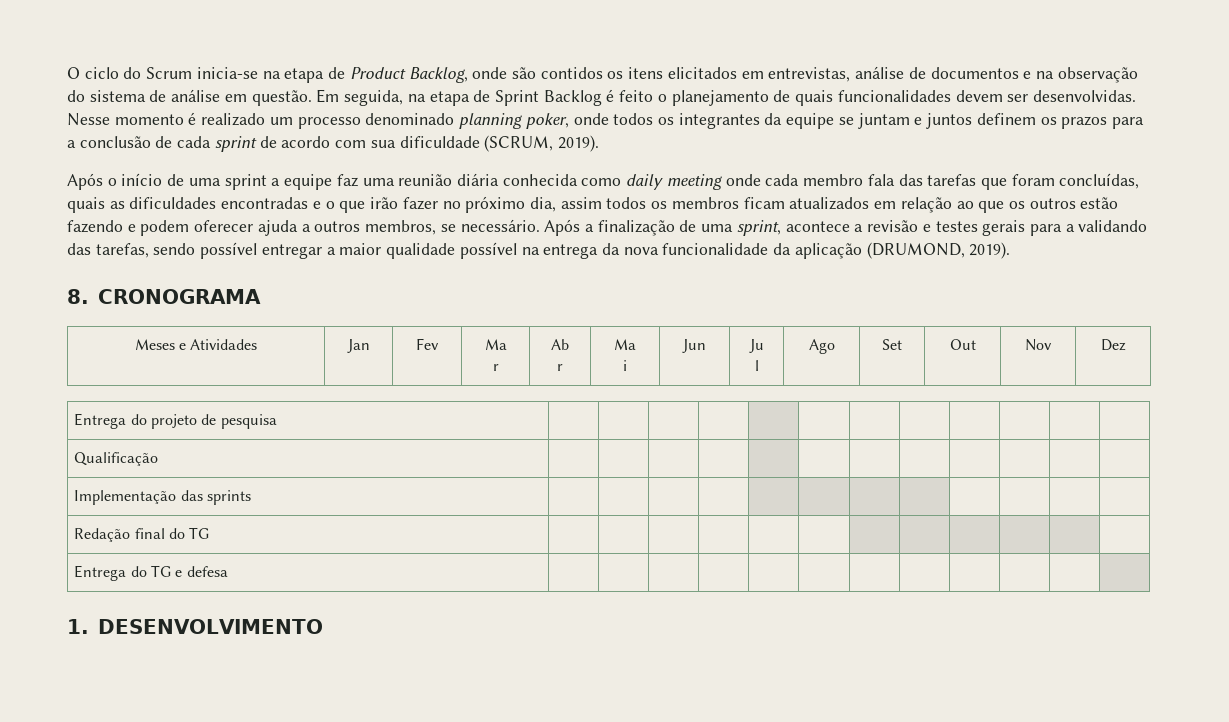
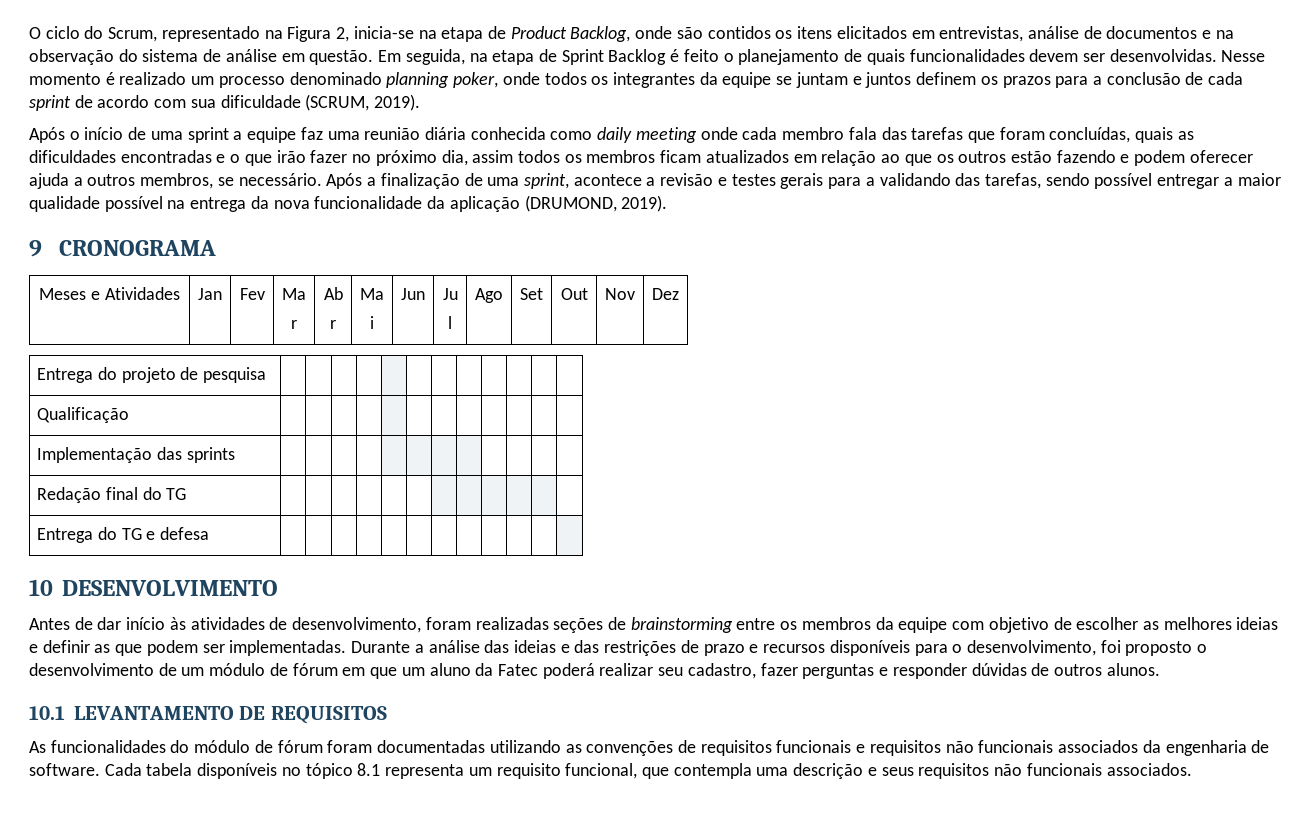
[146,67,193,79] Scrum -> [108,26,350,42] Scrum, representado na Figura 2,
[67,289,89,304] 8. -> [29,240,42,257] 9
[67,619,89,634] 1. -> [29,579,53,596] 10
(323, 626) none -> [29,617,1279,633] [29,640,1208,656] [29,663,1160,679] [29,706,388,724] [29,740,1270,756] [29,763,1192,779] // Antes de dar início às atividades de desenvolvimento, foram realizadas seções de brainstorming entre os membros da equipe com objetivo de escolher as melhores ideias e definir as que podem ser implementadas. Durante a análise das ideias e das restrições de prazo e recursos disponíveis para o desenvolvimento, foi proposto o desenvolvimento de um módulo de fórum em que um aluno da Fatec poderá realizar seu cadastro, fazer perguntas e responder dúvidas de outros alunos. // 10.1 LEVANTAMENTO DE REQUISITOS // As funcionalidades do módulo de fórum foram documentadas utilizando as convenções de requisitos funcionais e requisitos não funcionais associados da engenharia de software. Cada tabela disponíveis no tópico 8.1 representa um requisito funcional, que contempla uma descrição e seus requisitos não funcionais associados.

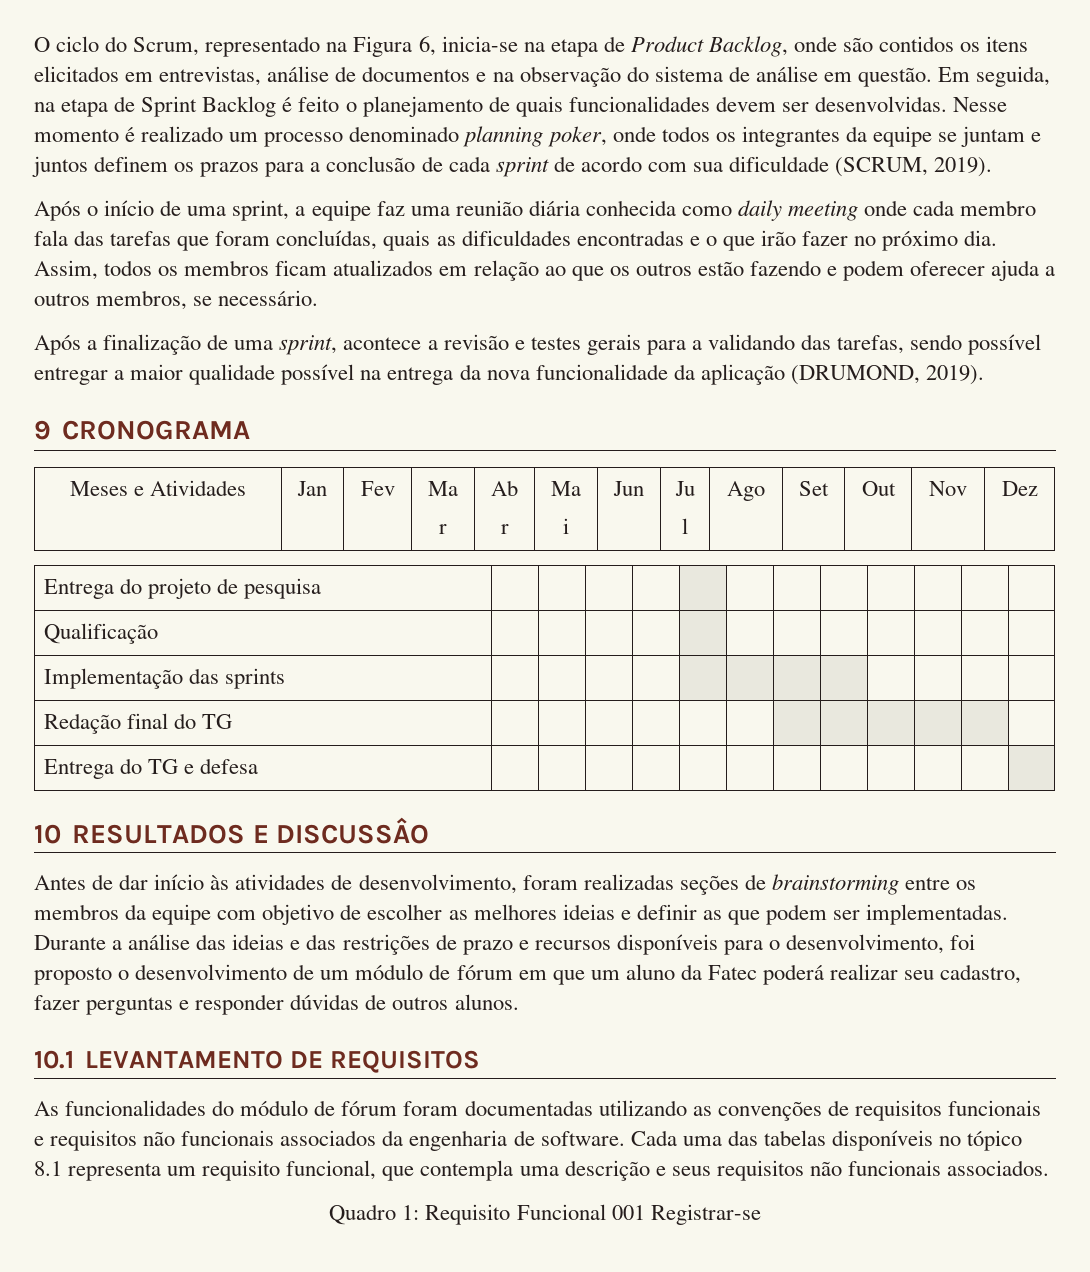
[336,27,350,42] 2, -> [418,36,436,56] 6,
[187,127,229,143] sprint -> [232,200,290,221] sprint,
[441,150,514,166] dia, assim -> [964,230,998,246] [34,260,98,280] dia. Assim,
(322, 179) none -> (319, 298) //
[61,580,278,596] DESENVOLVIMENTO -> [72,817,430,844] RESULTADOS E DISCUSSÂO
[146,763,193,776] tabela -> [682,1130,826,1146] uma das tabelas
(1192, 769) none -> [329,1204,761,1225] // Quadro 1: Requisito Funcional 001 Registrar-se

